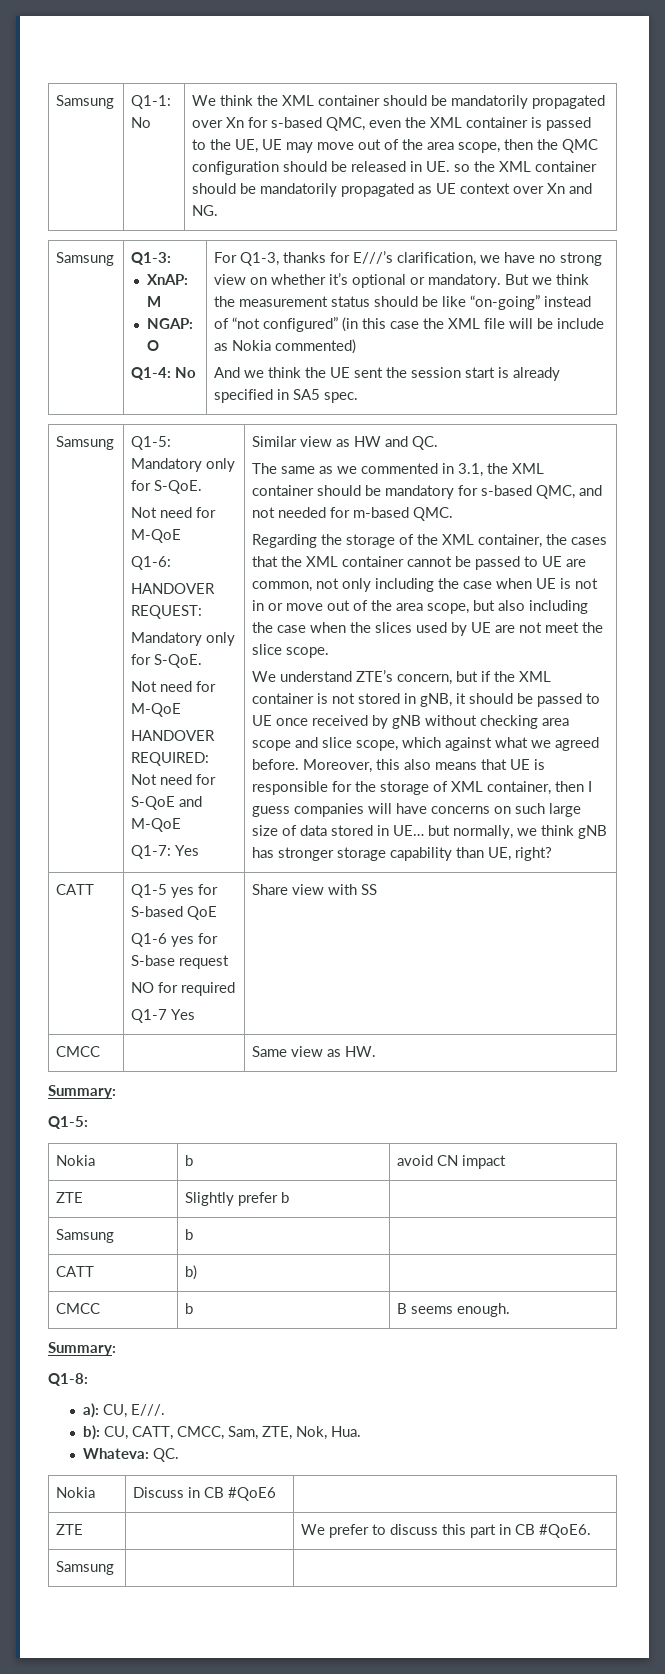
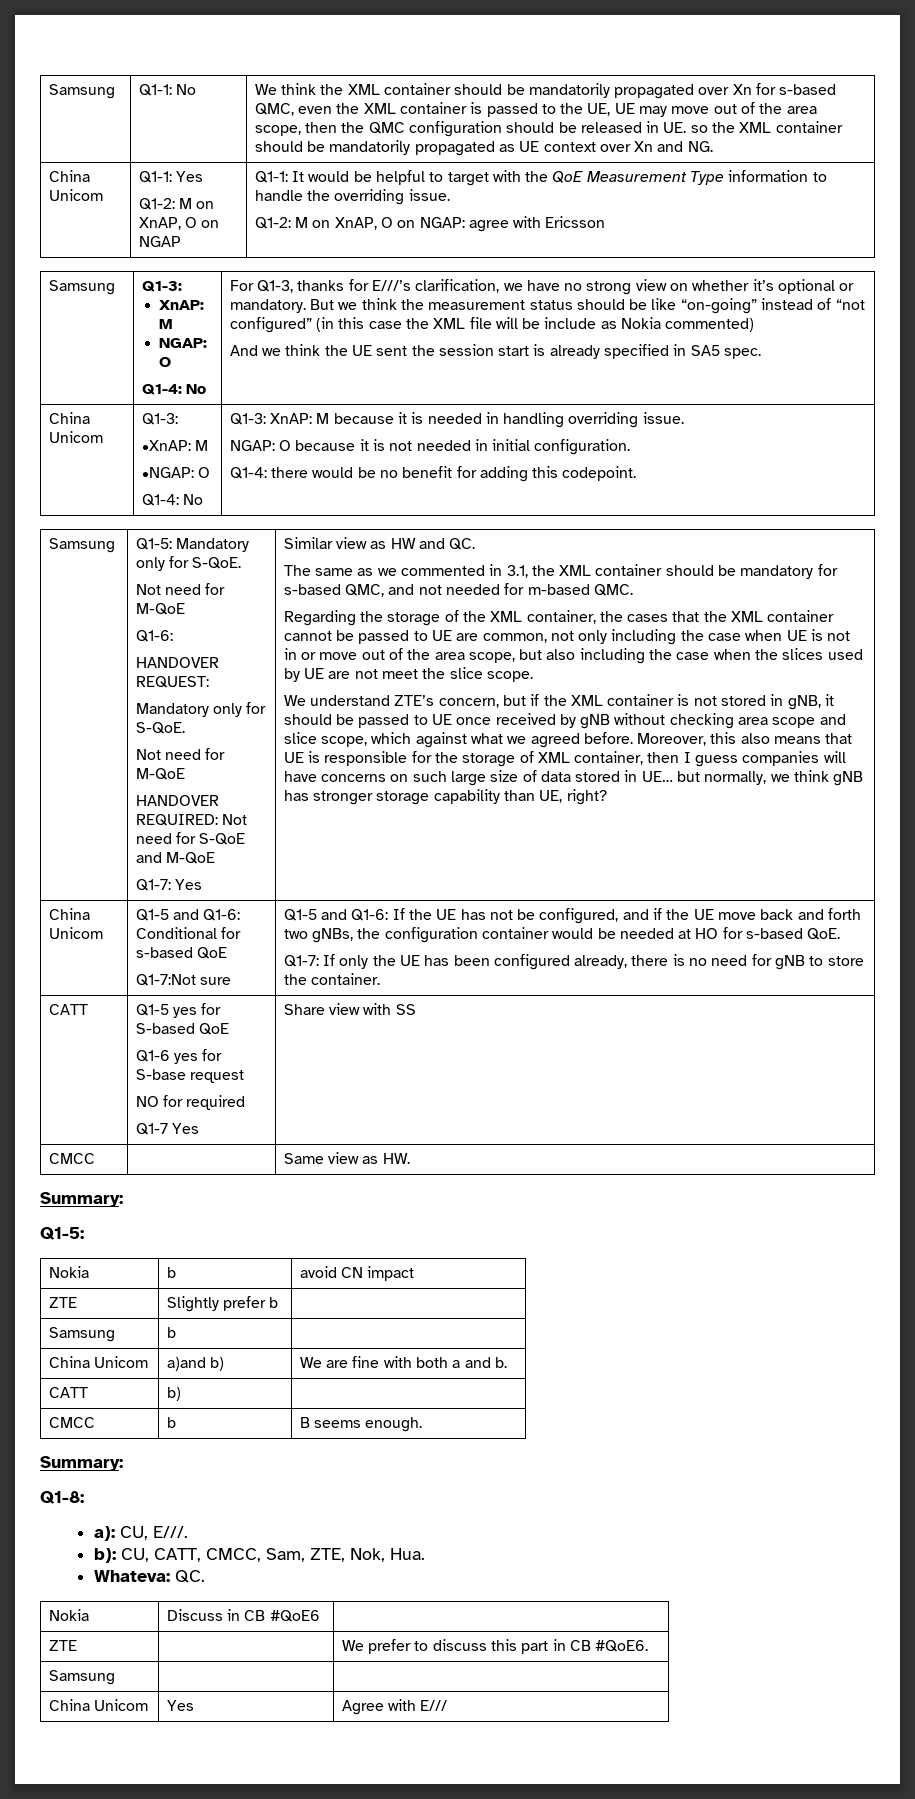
(219, 210) none -> [48,170,90,182] [48,189,103,201] [138,171,203,183] [138,198,215,210] [138,217,220,230] [138,236,181,247] [254,170,827,186] [254,189,450,205] [254,216,606,232] // China Unicom | Q1-1: Yes // Q1-2: M on XnAP, O on NGAP | Q1-1: It would be helpful to target with the QoE Measurement Type information to handle the overriding issue. // Q1-2: M on XnAP, O on NGAP: agree with Ericsson
(359, 397) none -> [48,412,90,424] [48,431,103,443] [141,413,178,425] [141,440,208,451] [141,467,210,478] [141,494,203,506] [229,412,684,428] [229,439,631,455] [229,466,637,482] // China Unicom | Q1-3: // •XnAP: M // •NGAP: O // Q1-4: No | Q1-3: XnAP: M because it is needed in handling overriding issue. // NGAP: O because it is not needed in initial configuration. // Q1-4: there would be no benefit for adding this codepoint.
(553, 854) none -> [48,908,90,920] [48,927,103,939] [135,909,241,921] [135,927,241,939] [135,947,227,959] [135,974,231,986] [283,908,862,924] [283,927,841,943] [283,954,864,970] [283,973,380,985] // China Unicom | Q1-5 and Q1-6: Conditional for s-based QoE // Q1-7:Not sure | Q1-5 and Q1-6: If the UE has not be configured, and if the UE move back and forth two gNBs, the configuration container would be needed at HO for s-based QoE. // Q1-7: If only the UE has been configured already, there is no need for gNB to store the container.
(194, 1234) none -> [48,1356,148,1368] [166,1357,224,1371] [299,1356,507,1368] // China Unicom | a)and b) | We are fine with both a and b.
(115, 1568) none -> [48,1699,148,1711] [166,1700,194,1711] [341,1699,448,1715] // China Unicom | Yes | Agree with E///

